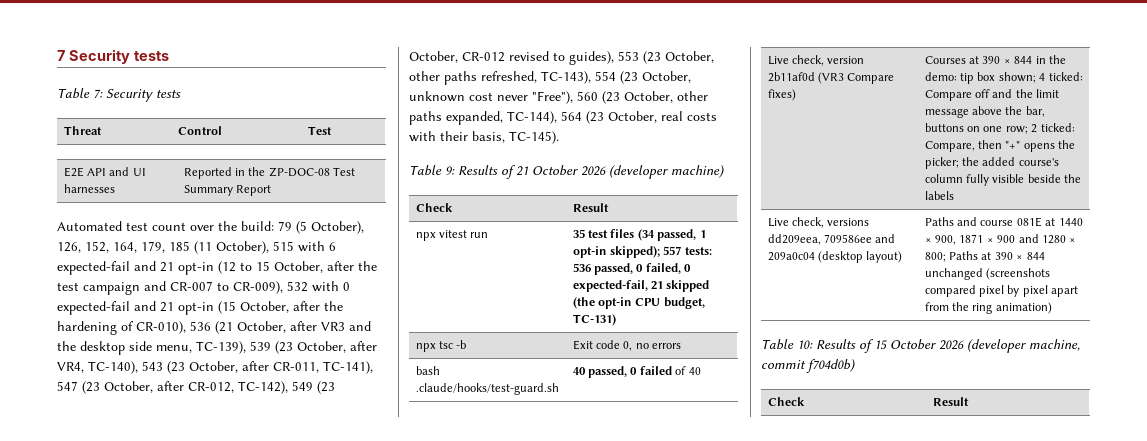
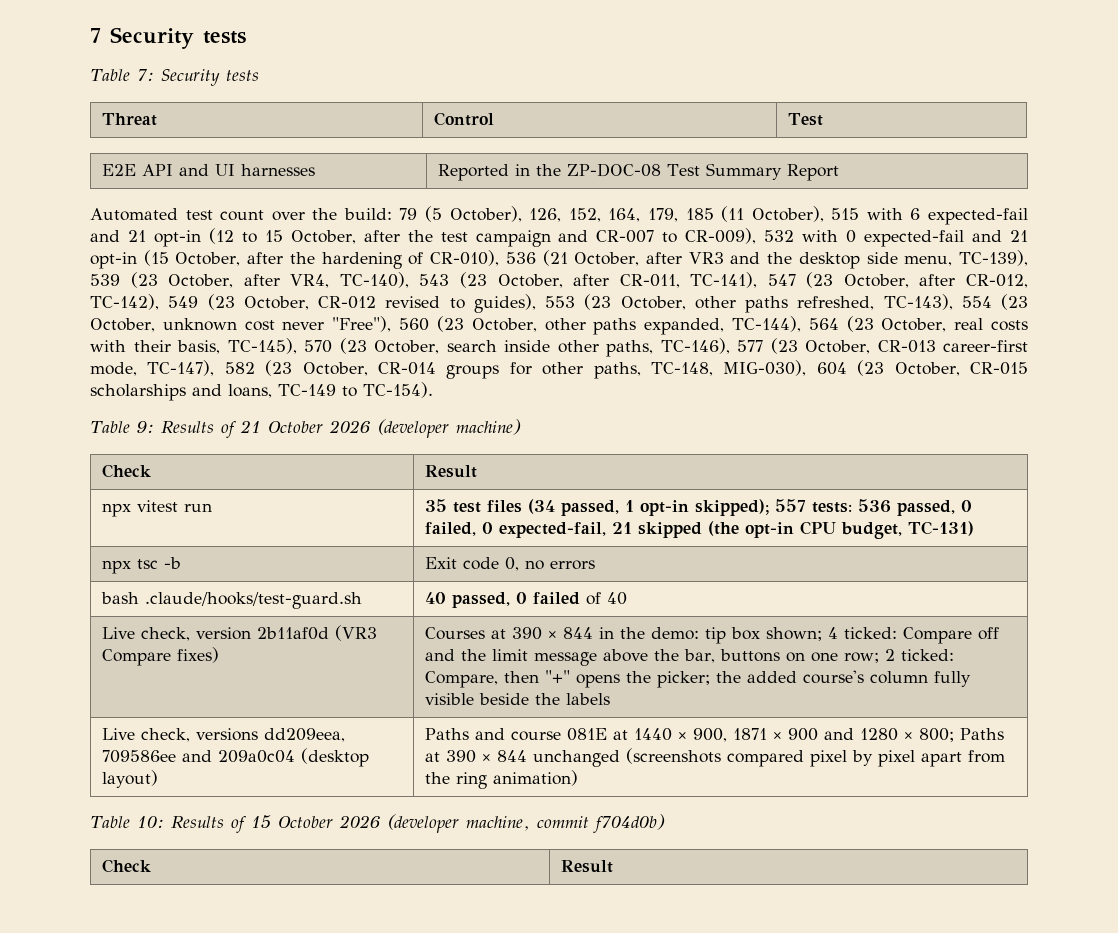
[509,131,559,144] TC-145). -> [227,338,1028,357] [90,360,1028,379] [90,382,433,401] TC-145), 570 (23 October, search inside other paths, TC-146), 577 (23 October, CR-013 career-first mode, TC-147), 582 (23 October, CR-014 groups for other paths, TC-148, MIG-030), 604 (23 October, CR-015 scholarships and loans, TC-149 to TC-154).

